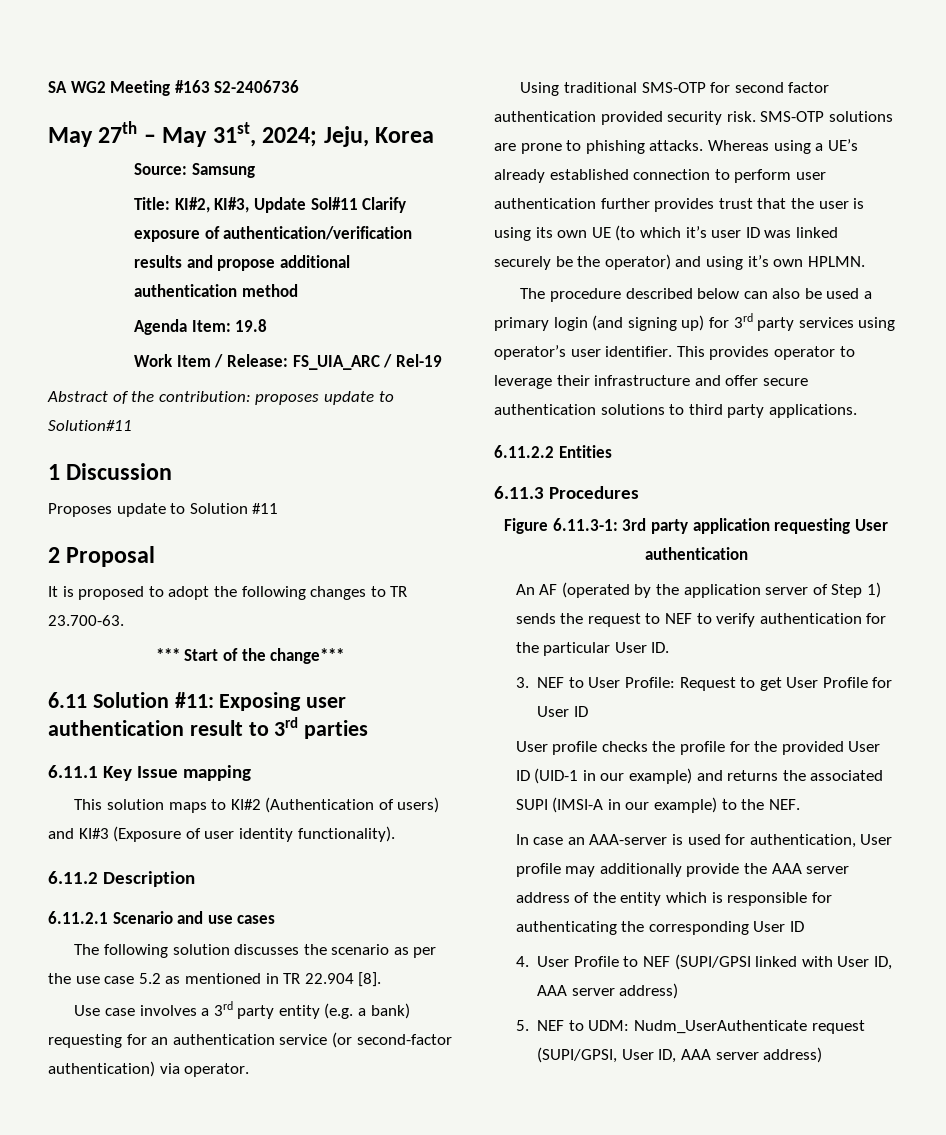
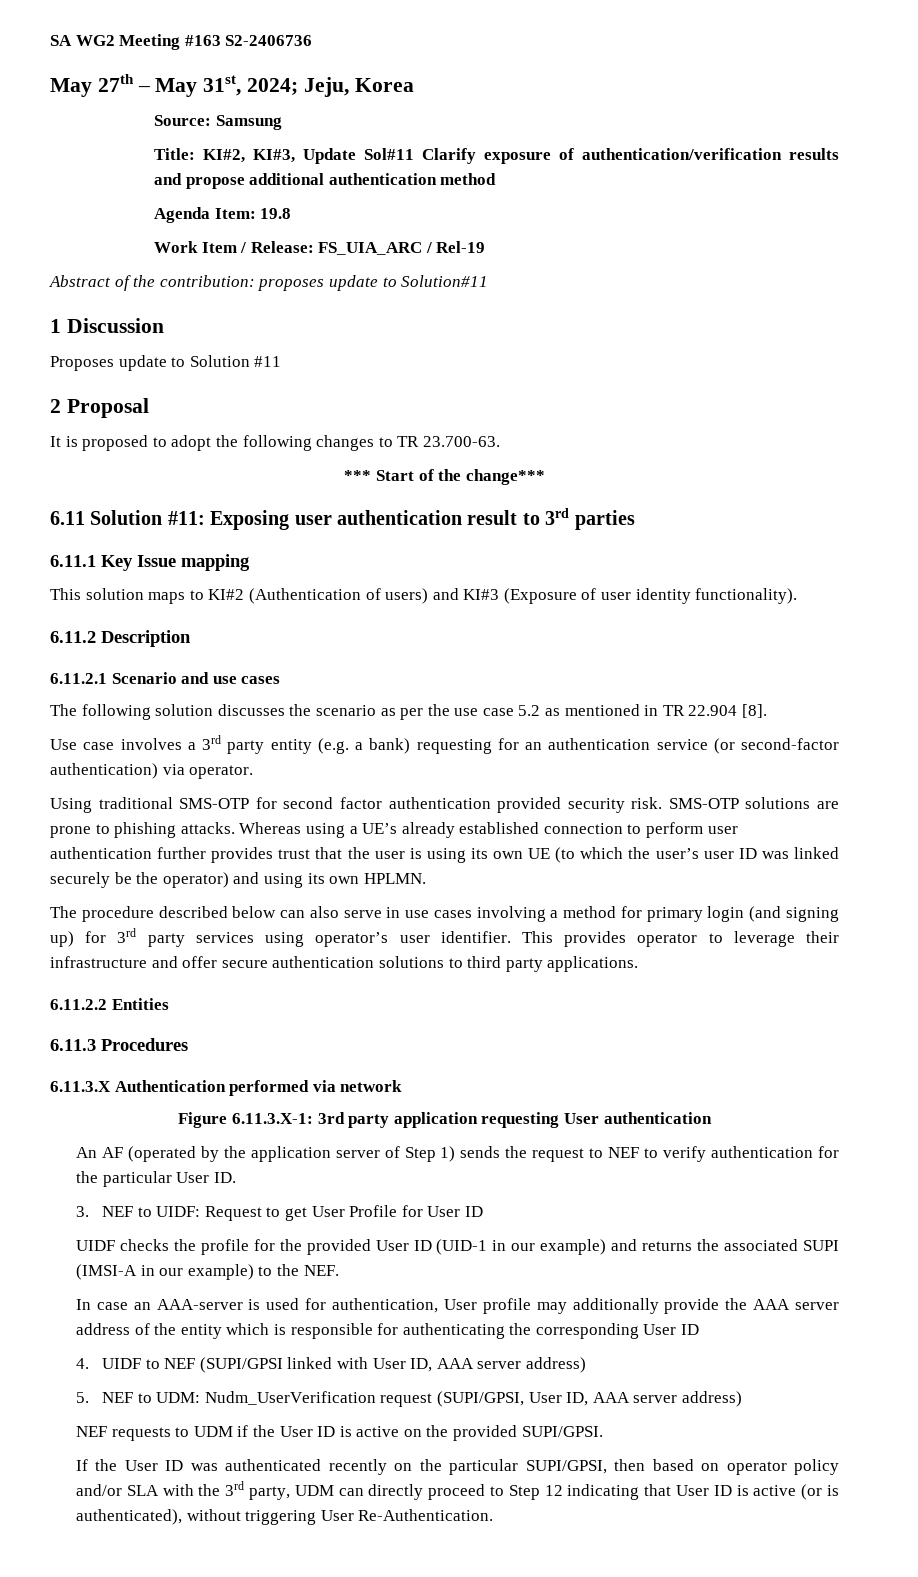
[685,226,707,238] it’s -> [628,847,699,859] the user’s
[747,255,769,267] it’s -> [307,873,325,884] its
[804,288,873,299] be used a -> [343,906,642,922] serve in use cases involving a method for
(640, 492) none -> [50,1080,403,1096] // 6.11.3.X Authentication performed via network
[552,518,618,531] 6.11.3-1: -> [232,1113,314,1124] 6.11.3.X-1:
[588,677,675,688] User Profile: -> [156,1206,201,1217] UIDF:
[515,741,598,755] User profile -> [75,1240,115,1251] UIDF
[537,956,619,967] User Profile -> [101,1358,141,1369] UIDF
[633,1020,807,1034] Nudm_UserAuthenticate -> [204,1391,376,1405] Nudm_UserVerification
(823, 1055) none -> [75,1425,603,1441] [75,1459,839,1475] [75,1481,839,1500] [75,1509,494,1525] // NEF requests to UDM if the User ID is active on the provided SUPI/GPSI. // If the User ID was authenticated recently on the particular SUPI/GPSI, then based on operator policy and/or SLA with the 3rd party, UDM can directly proceed to Step 12 indicating that User ID is active (or is authenticated), without triggering User Re-Authentication.

